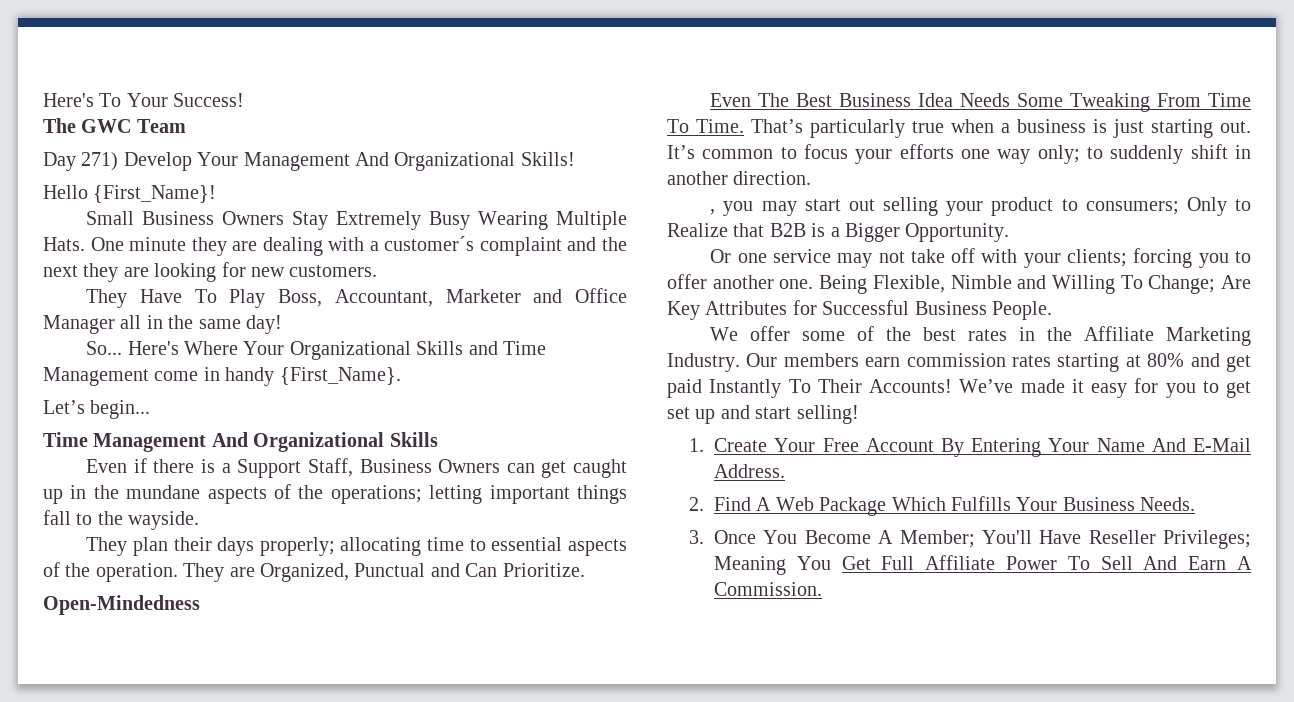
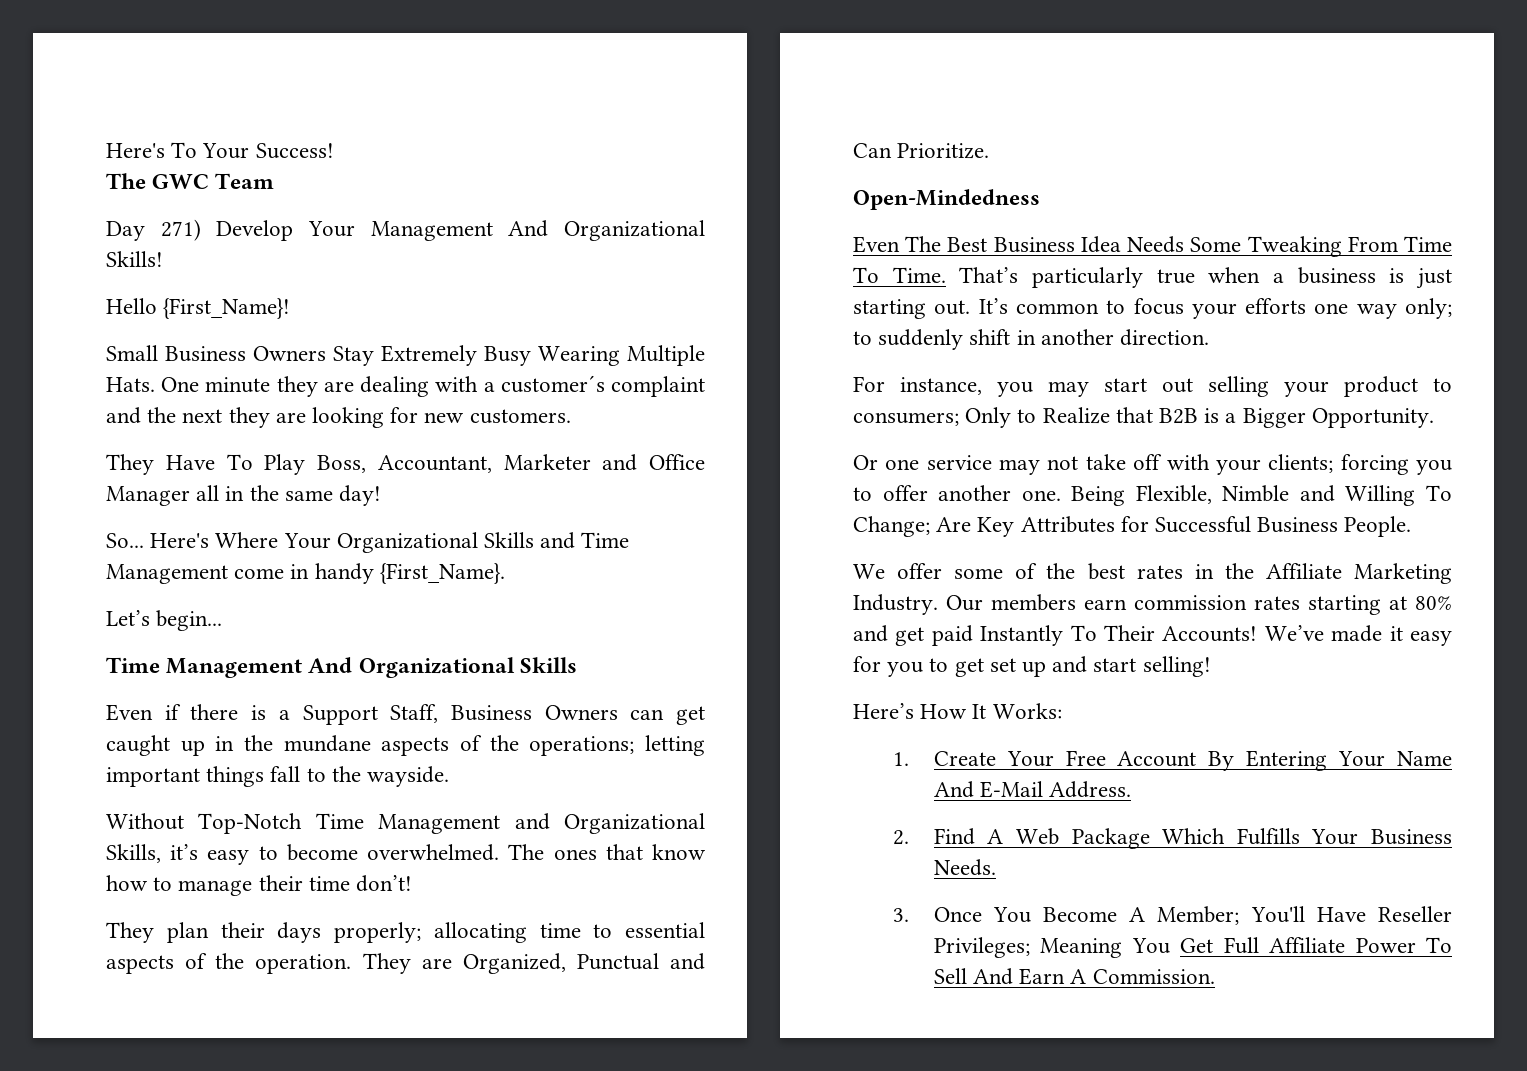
(200, 520) none -> [106,813,705,834] [106,844,706,865] [106,875,413,896] // Without Top-Notch Time Management and Organizational Skills, it’s easy to become overwhelmed. The ones that know how to manage their time don’t!
[710,209,716,215] , -> [853,376,982,395] For instance,
(859, 414) none -> [853,703,1062,719] // Here’s How It Works:

